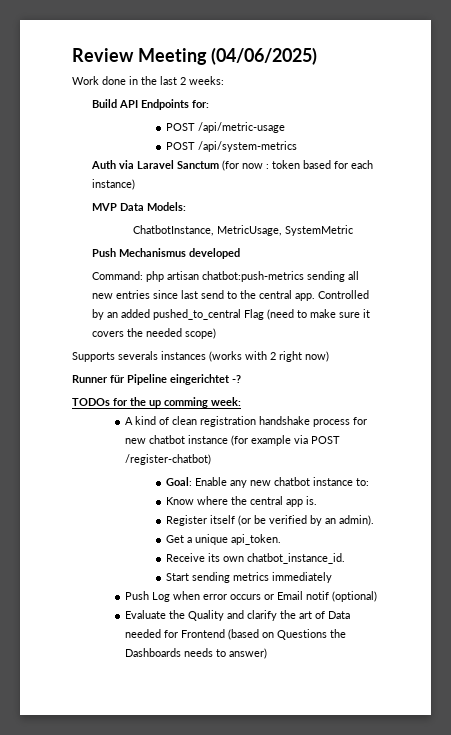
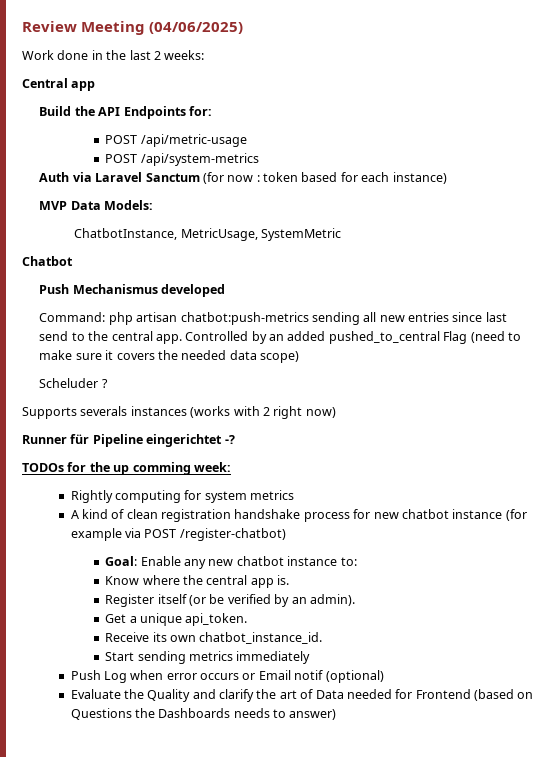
(224, 80) none -> [22,78,96,91] // Central app
(118, 103) none -> [74,106,95,116] the
(354, 230) none -> [22,256,73,266] // Chatbot
(183, 332) none -> [229,350,257,360] data
(217, 333) none -> [39,378,108,388] // Scheluder ?
(241, 401) none -> [70,490,295,503] // Rightly computing for system metrics

